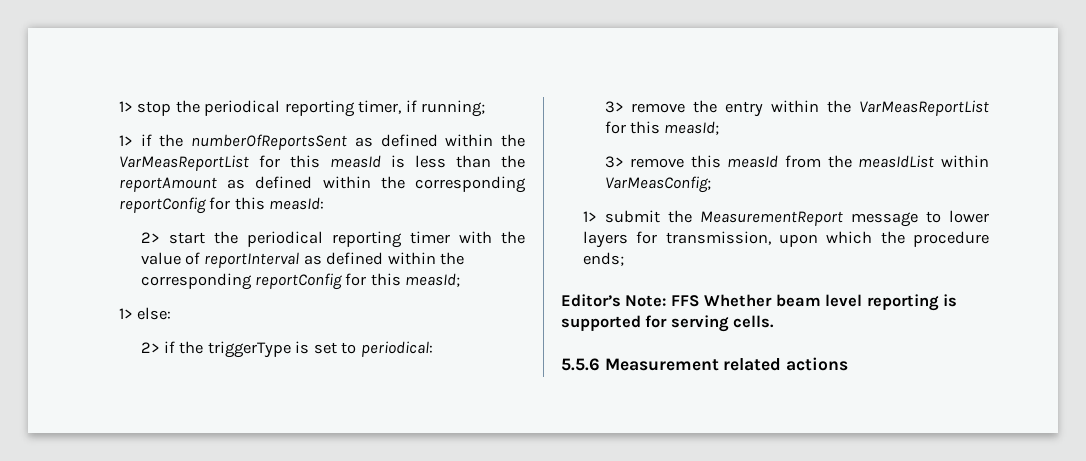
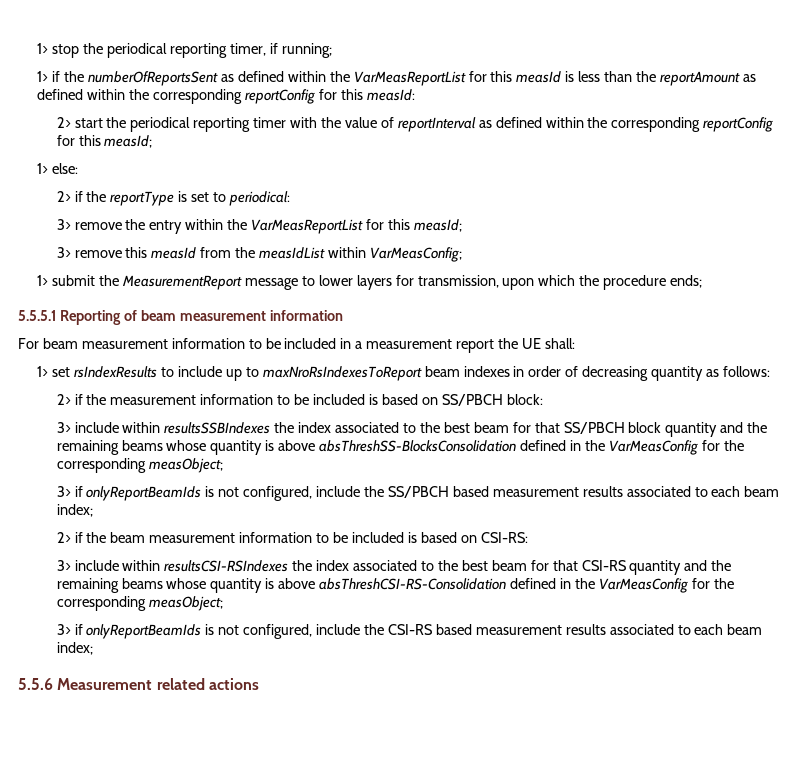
[207,341,291,358] triggerType -> [110,191,175,206] reportType
[561,294,958,311] [561,315,775,332] Editor’s Note: FFS Whether beam level reporting is supported for serving cells. -> [18,310,343,325] [18,338,575,353] [37,366,770,381] [56,394,543,406] [56,422,768,437] [56,440,744,455] [56,458,223,473] [56,486,780,501] [56,504,93,517] [56,532,528,543] [56,560,732,575] [56,578,734,593] [56,596,223,611] [56,624,763,639] [56,642,93,655] 5.5.5.1 Reporting of beam measurement information // For beam measurement information to be included in a measurement report the UE shall: // 1> set rsIndexResults to include up to maxNroRsIndexesToReport beam indexes in order of decreasing quantity as follows: // 2> if the measurement information to be included is based on SS/PBCH block: // 3> include within resultsSSBIndexes the index associated to the best beam for that SS/PBCH block quantity and the remaining beams whose quantity is above absThreshSS-BlocksConsolidation defined in the VarMeasConfig for the corresponding measObject; // 3> if onlyReportBeamIds is not configured, include the SS/PBCH based measurement results associated to each beam index; // 2> if the beam measurement information to be included is based on CSI-RS: // 3> include within resultsCSI-RSIndexes the index associated to the best beam for that CSI-RS quantity and the remaining beams whose quantity is above absThreshCSI-RS-Consolidation defined in the VarMeasConfig for the corresponding measObject; // 3> if onlyReportBeamIds is not configured, include the CSI-RS based measurement results associated to each beam index;

